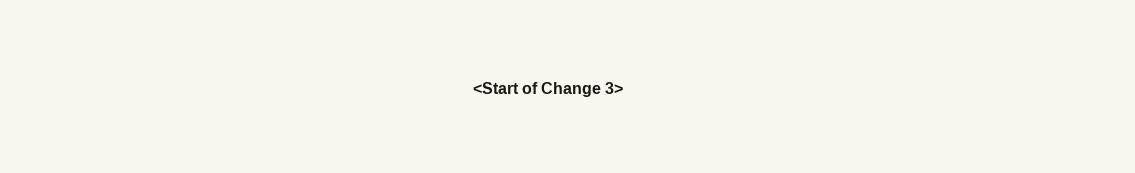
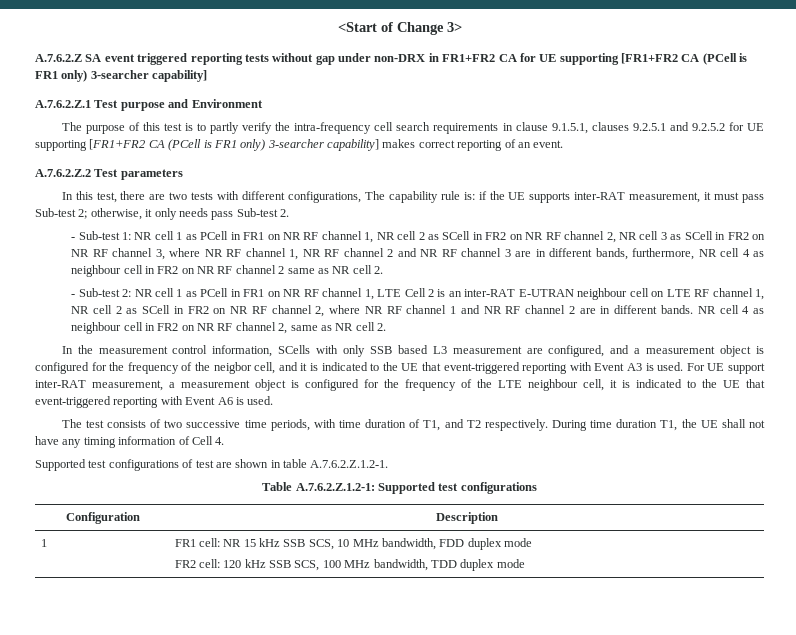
(624, 88) none -> [35,53,748,65] [35,70,208,82] [35,99,263,111] [61,122,764,134] [35,139,564,151] [35,169,183,180] [61,191,764,203] [35,208,289,220] [71,231,765,243] [71,248,764,260] [71,265,384,277] [71,288,764,300] [71,305,764,317] [71,322,387,334] [61,345,765,357] [35,362,766,374] [35,379,765,391] [35,396,274,408] [61,419,765,431] [35,436,225,448] [35,459,389,471] [262,482,537,494] [65,512,140,524] [435,512,498,524] [40,539,47,547] [174,538,533,550] [174,559,525,571] // A.7.6.2.Z SA event triggered reporting tests without gap under non-DRX in FR1+FR2 CA for UE supporting [FR1+FR2 CA (PCell is FR1 only) 3-searcher capability] // A.7.6.2.Z.1 Test purpose and Environment // The purpose of this test is to partly verify the intra-frequency cell search requirements in clause 9.1.5.1, clauses 9.2.5.1 and 9.2.5.2 for UE supporting [FR1+FR2 CA (PCell is FR1 only) 3-searcher capability] makes correct reporting of an event. // A.7.6.2.Z.2 Test parameters // In this test, there are two tests with different configurations, The capability rule is: if the UE supports inter‑RAT measurement, it must pass Sub‑test 2; otherwise, it only needs pass Sub‑test 2. // - Sub-test 1: NR cell 1 as PCell in FR1 on NR RF channel 1, NR cell 2 as SCell in FR2 on NR RF channel 2, NR cell 3 as SCell in FR2 on NR RF channel 3, where NR RF channel 1, NR RF channel 2 and NR RF channel 3 are in different bands, furthermore, NR cell 4 as neighbour cell in FR2 on NR RF channel 2 same as NR cell 2. // - Sub-test 2: NR cell 1 as PCell in FR1 on NR RF channel 1, LTE Cell 2 is an inter-RAT E-UTRAN neighbour cell on LTE RF channel 1, NR cell 2 as SCell in FR2 on NR RF channel 2, where NR RF channel 1 and NR RF channel 2 are in different bands. NR cell 4 as neighbour cell in FR2 on NR RF channel 2, same as NR cell 2. // In the measurement control information, SCells with only SSB based L3 measurement are configured, and a measurement object is configured for the frequency of the neigbor cell, and it is indicated to the UE that event-triggered reporting with Event A3 is used. For UE support inter-RAT measurement, a measurement object is configured for the frequency of the LTE neighbour cell, it is indicated to the UE that event-triggered reporting with Event A6 is used. // The test consists of two successive time periods, with time duration of T1, and T2 respectively. During time duration T1, the UE shall not have any timing information of Cell 4. // Supported test configurations of test are shown in table A.7.6.2.Z.1.2-1. // Table A.7.6.2.Z.1.2-1: Supported test configurations // Configuration | Description // 1 | FR1 cell: NR 15 kHz SSB SCS, 10 MHz bandwidth, FDD duplex mode // FR2 cell: 120 kHz SSB SCS, 100 MHz bandwidth, TDD duplex mode

